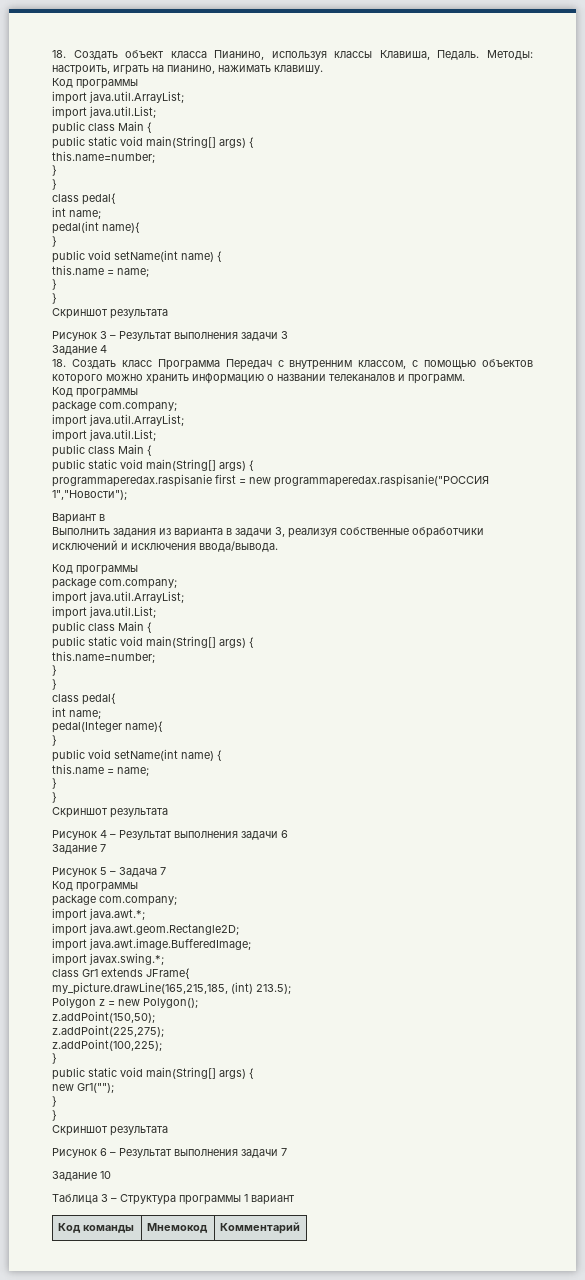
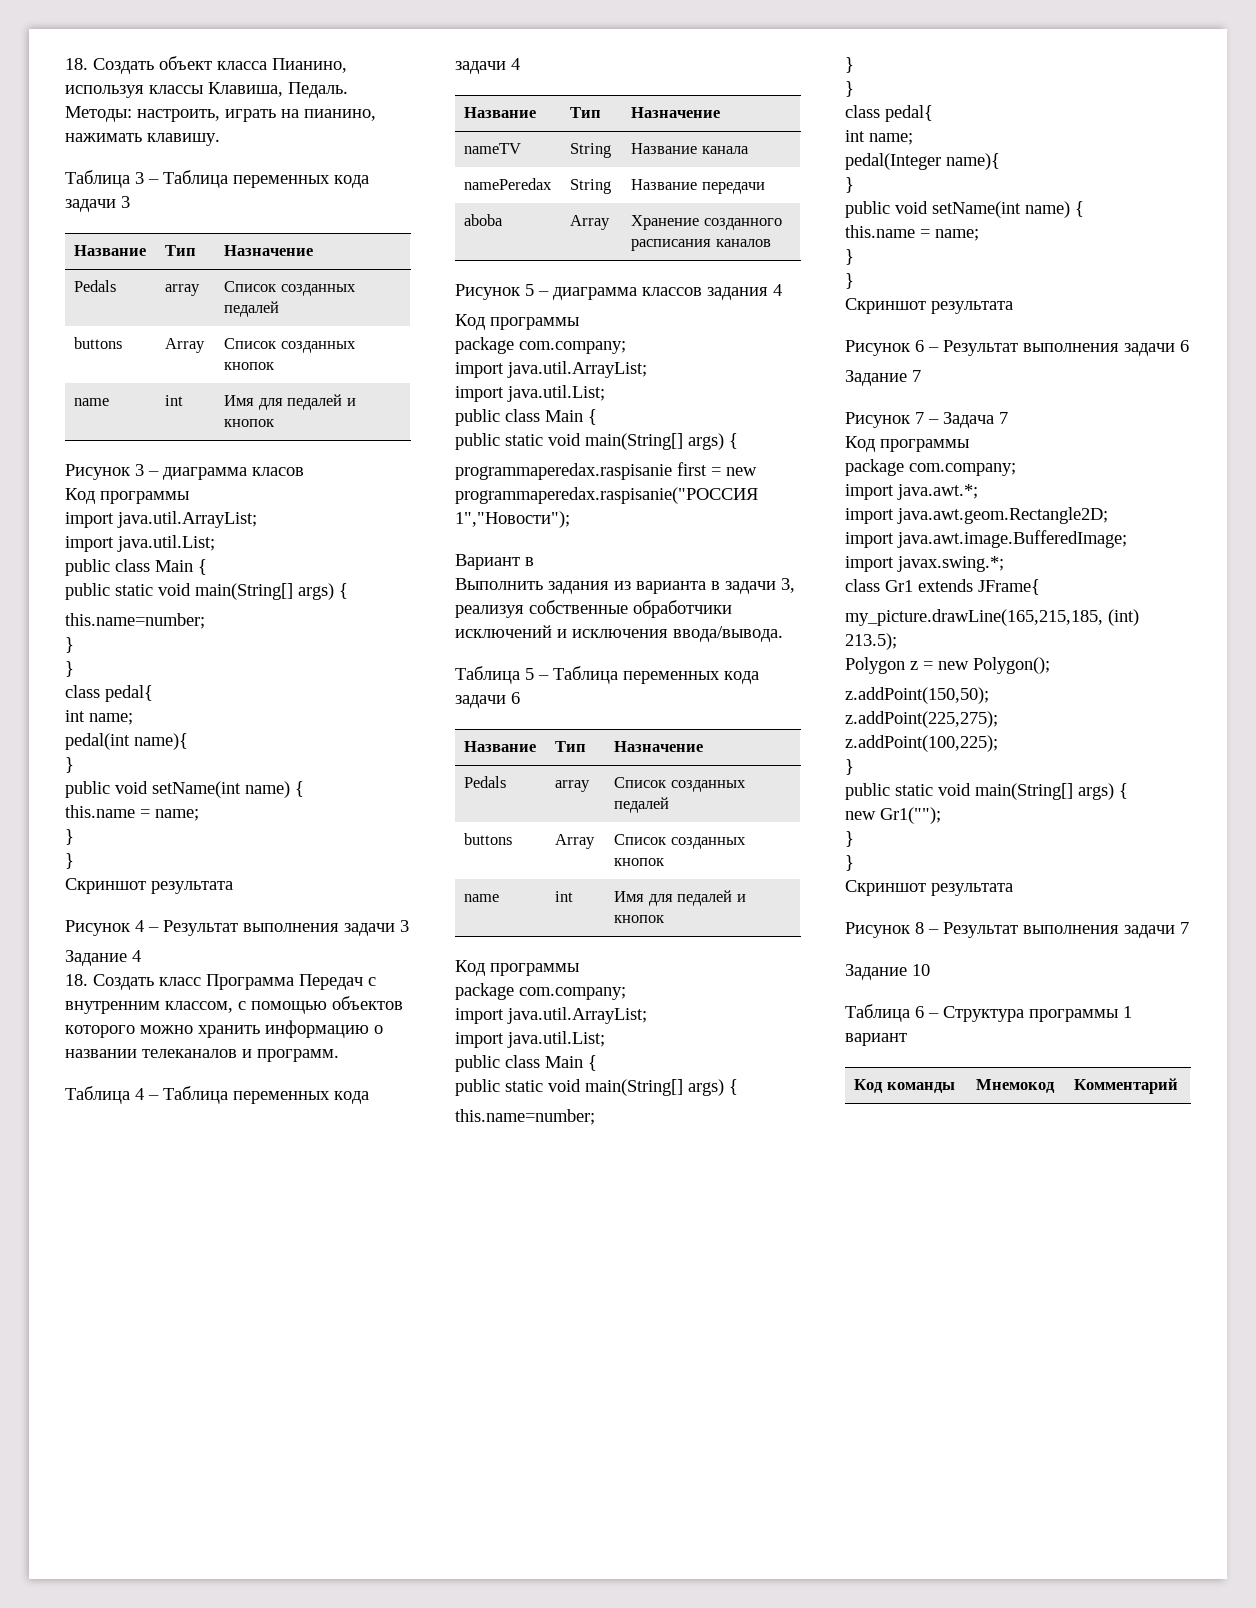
(323, 69) none -> [65,170,369,188] [65,196,130,212] [74,245,147,256] [165,245,197,256] [224,245,314,256] [74,280,117,292] [165,284,201,296] [224,281,356,296] [224,301,280,317] [74,337,123,349] [165,338,206,353] [224,338,356,353] [224,362,276,370] [74,398,110,406] [165,395,184,406] [224,394,356,410] [224,419,276,427] [65,464,304,480] // Таблица 3 – Таблица переменных кода задачи 3 // Название | Тип | Назначение // Pedals | array | Список созданных педалей // buttons | Array | Список созданных кнопок // name | int | Имя для педалей и кнопок // Рисунок 3 – диаграмма класов
[100,331,107,339] 3 -> [135,920,144,932] 4
(465, 379) none -> [65,1086,369,1104] [455,58,520,74] [464,107,537,118] [570,107,602,118] [631,107,721,118] [464,143,522,154] [570,143,612,158] [631,143,749,154] [464,178,553,190] [570,179,612,194] [631,179,765,194] [464,214,504,226] [570,215,611,230] [631,215,782,230] [631,239,771,251] [455,284,782,300] // Таблица 4 – Таблица переменных кода задачи 4 // Название | Тип | Назначение // nameTV | String | Название канала // namePeredax | String | Название передачи // aboba | Array | Хранение созданного расписания каналов // Рисунок 5 – диаграмма классов задания 4
(278, 546) none -> [455,666,759,684] [455,692,520,708] [464,741,537,752] [555,741,587,752] [614,741,704,752] [464,776,507,788] [555,780,591,792] [614,777,746,792] [614,797,670,813] [464,833,513,845] [555,834,596,849] [614,834,746,849] [614,858,666,866] [464,894,500,902] [555,891,574,902] [614,890,746,906] [614,915,666,923] // Таблица 5 – Таблица переменных кода задачи 6 // Название | Тип | Назначение // Pedals | array | Список созданных педалей // buttons | Array | Список созданных кнопок // name | int | Имя для педалей и кнопок
[100,830,107,838] 4 -> [915,340,924,352] 6
[100,867,107,875] 5 -> [915,412,924,424] 7
[100,1148,107,1156] 6 -> [915,922,924,934] 8
[101,1194,108,1202] 3 -> [915,1006,924,1018] 6

